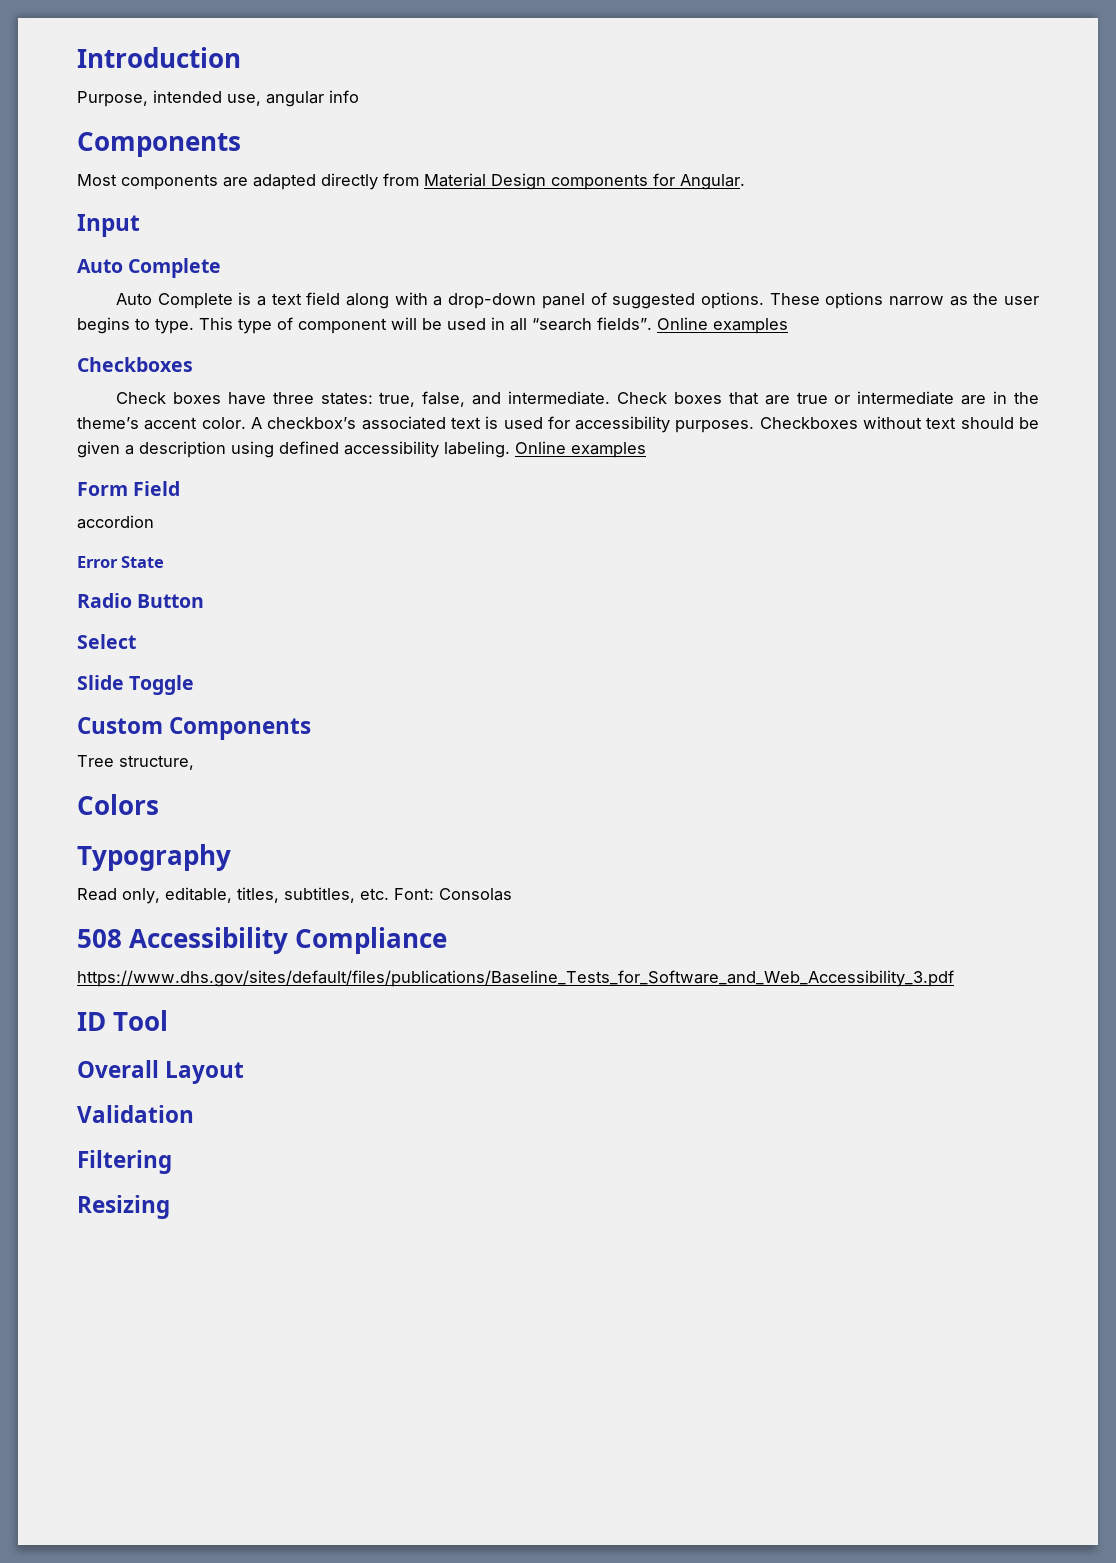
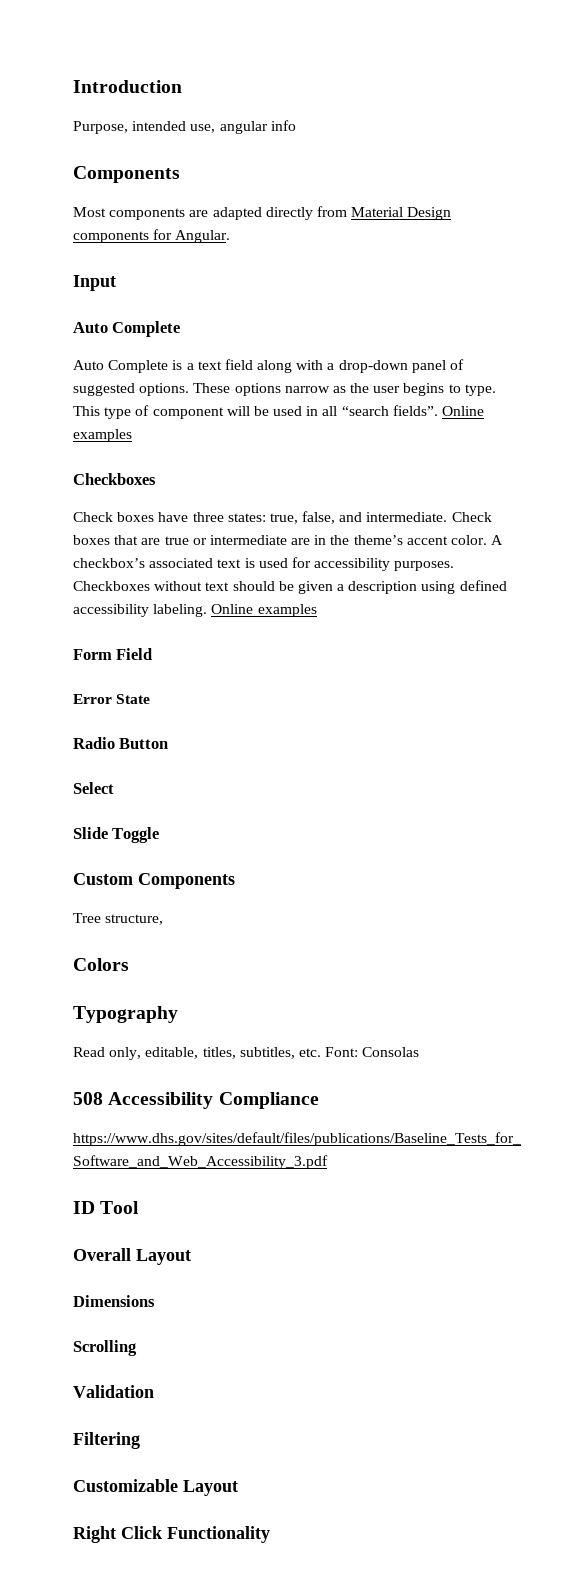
[77,515,154,529] // accordion -> (153, 654) none
(245, 1072) none -> [73,1295,155,1307] [73,1340,137,1356] // Dimensions // Scrolling
[77,1195,170,1219] Resizing -> [73,1479,238,1496] [73,1526,270,1543] Customizable Layout // Right Click Functionality

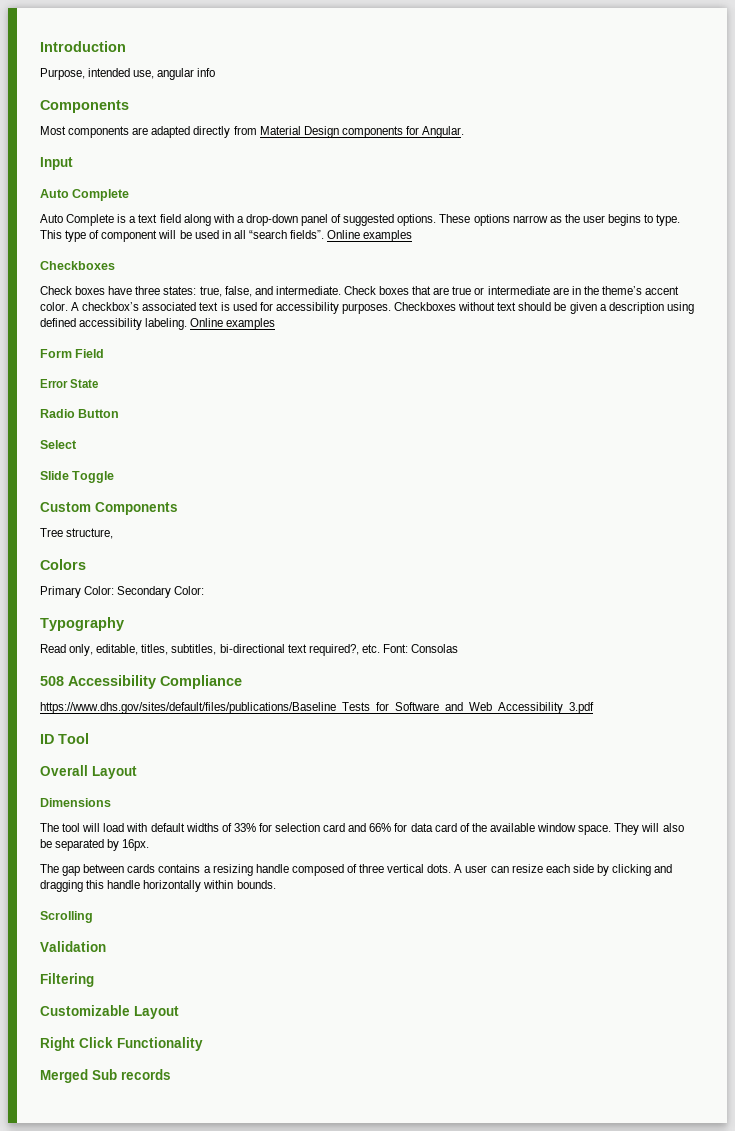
(129, 964) none -> [40,586,205,598] // Primary Color: Secondary Color:
(295, 1053) none -> [219,644,359,656] bi-directional text required?,
(155, 1301) none -> [40,823,684,835] [40,839,150,851] [40,864,673,876] [40,880,276,892] // The tool will load with default widths of 33% for selection card and 66% for data card of the available window space. They will also be separated by 16px. // The gap between cards contains a resizing handle composed of three vertical dots. A user can resize each side by clicking and dragging this handle horizontally within bounds.
(270, 1534) none -> [40,1069,171,1083] // Merged Sub records

